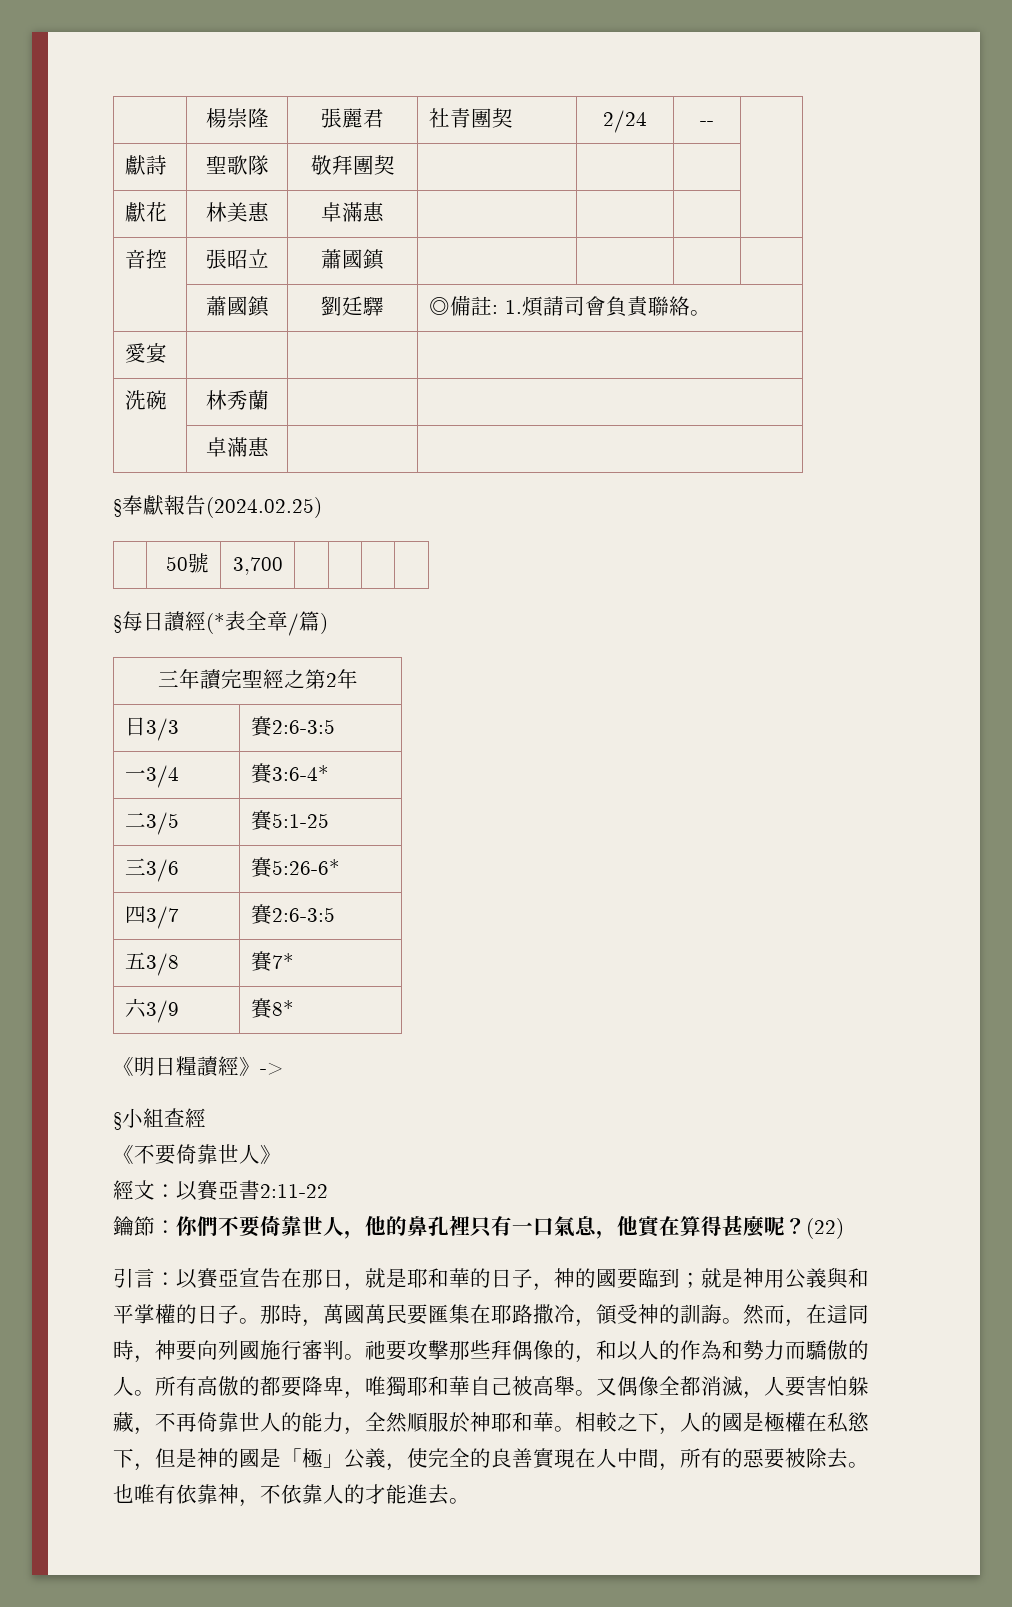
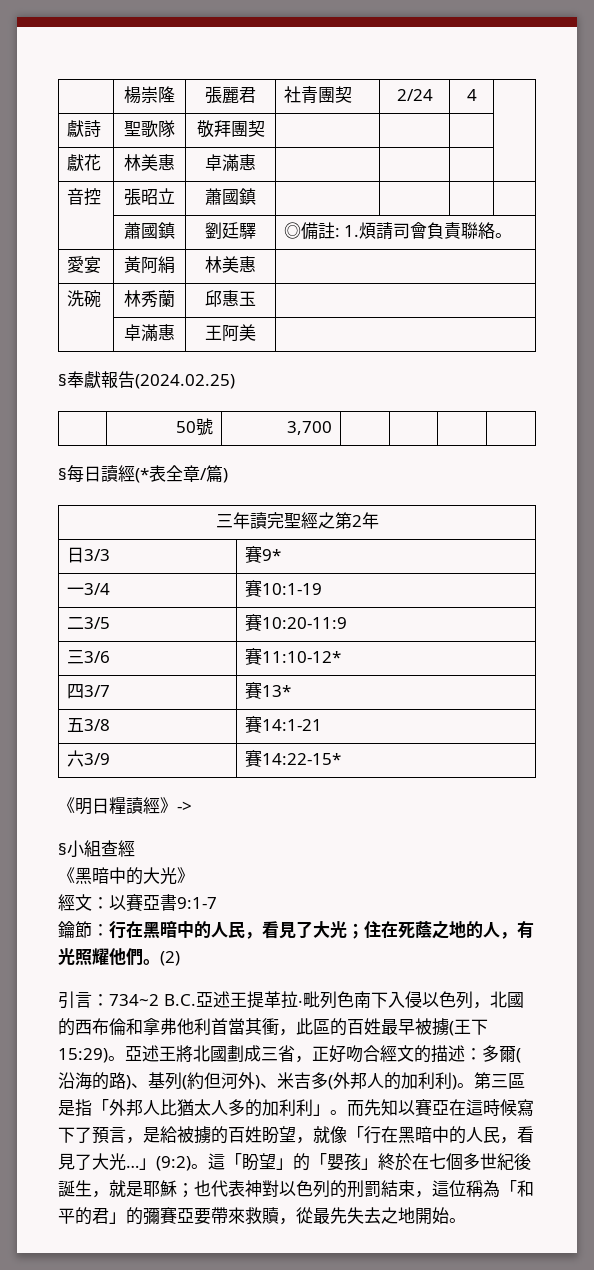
[700,121,714,126] -- -> [466,89,477,101] 4
(167, 353) | -> [124,256,175,274] [205,256,256,273] 黃阿絹 | 林美惠
[205,437,270,457] | // | 卓滿惠 | -> [205,290,256,307] [124,324,175,341] [205,324,256,342] 邱惠玉 | // | 卓滿惠 | 王阿美
[271,719,335,734] 2:6-3:5 -> [261,549,281,561] 9*
[271,765,329,781] 3:6-4* -> [261,583,322,595] 10:1-19
[271,813,329,828] 5:1-25 -> [261,617,347,629] 10:20-11:9
[271,859,340,875] 5:26-6* -> [261,651,341,663] 11:10-12*
[271,907,335,922] 2:6-3:5 -> [261,685,291,697] 13*
[271,953,294,969] 7* -> [261,719,322,731] 14:1-21
[271,1000,294,1016] 8* -> [261,753,341,765] 14:22-15*
[134,1144,260,1165] 不要倚靠世人 -> [75,867,177,885] 黑暗中的大光
[260,1184,328,1198] 2:11-22 -> [177,897,217,909] 9:1-7
[176,1215,844,1239] [113,1267,869,1291] [113,1304,869,1327] [113,1340,869,1363] [113,1375,869,1399] [113,1412,869,1435] [113,1448,869,1471] [113,1484,449,1507] 你們不要倚靠世人，他的鼻孔裡只有一口氣息，他實在算得甚麼呢？(22) // 引言：以賽亞宣告在那日，就是耶和華的日子，神的國要臨到；就是神用公義與和平掌權的日子。那時，萬國萬民要匯集在耶路撒冷，領受神的訓誨。然而，在這同時，神要向列國施行審判。祂要攻擊那些拜偶像的，和以人的作為和勢力而驕傲的人。所有高傲的都要降卑，唯獨耶和華自己被高舉。又偶像全都消滅，人要害怕躲藏，不再倚靠世人的能力，全然順服於神耶和華。相較之下，人的國是極權在私慾下，但是神的國是「極」公義，使完全的良善實現在人中間，所有的惡要被除去。也唯有依靠神，不依靠人的才能進去 -> [109,921,534,939] [58,948,180,966] [58,991,524,1009] [58,1018,488,1036] [58,1045,521,1063] [58,1072,525,1090] [58,1099,534,1117] [58,1126,534,1144] [58,1153,531,1171] [58,1180,534,1198] [58,1207,449,1225] 行在黑暗中的人民，看見了大光；住在死蔭之地的人，有光照耀他們。(2) // 引言：734~2 B.C.亞述王提革拉‧毗列色南下入侵以色列，北國的西布倫和拿弗他利首當其衝，此區的百姓最早被擄(王下15:29)。亞述王將北國劃成三省，正好吻合經文的描述：多爾(沿海的路)、基列(約但河外)、米吉多(外邦人的加利利)。第三區是指「外邦人比猶太人多的加利利」。而先知以賽亞在這時候寫下了預言，是給被擄的百姓盼望，就像「行在黑暗中的人民，看見了大光…」(9:2)。這「盼望」的「嬰孩」終於在七個多世紀後誕生，就是耶穌；也代表神對以色列的刑罰結束，這位稱為「和平的君」的彌賽亞要帶來救贖，從最先失去之地開始

